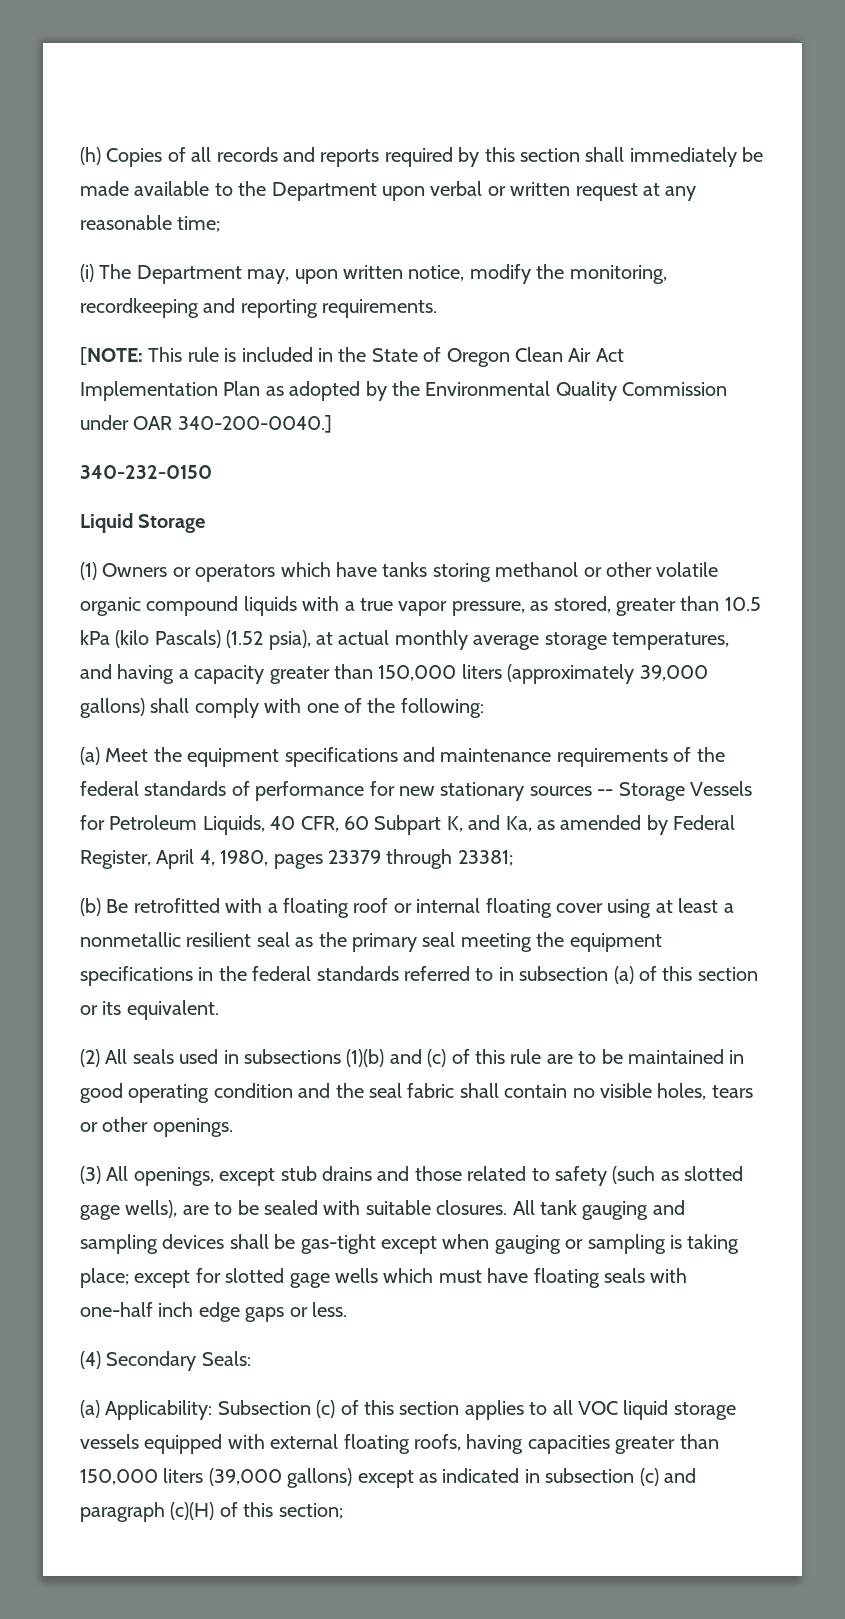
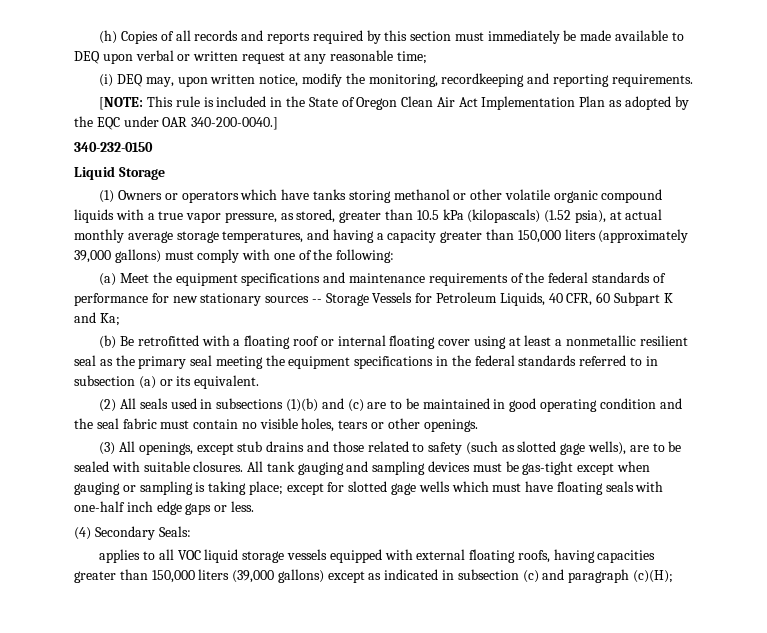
[585,147,625,162] shall -> [454,32,484,41] must
[238,181,377,201] the Department -> [74,51,100,64] DEQ
[99,264,242,284] The Department -> [117,74,144,87] DEQ
[425,381,728,401] Environmental Quality Commission -> [96,117,120,130] EQC
[115,630,221,648] (kilo Pascals) -> [467,209,541,223] (kilopascals)
[150,698,190,713] shall -> [164,251,194,260] must
[446,815,736,835] [80,849,513,869] K, and Ka, as amended by Federal Register, April 4, 1980, pages 23379 through 23381; -> [663,293,673,303] [74,312,120,326] K and Ka;
[638,966,758,981] of this section -> (156, 382) none
[451,1049,542,1064] of this rule -> (364, 405) none
[459,1083,499,1098] shall -> [160,420,190,429] must
[229,1234,269,1249] shall -> [472,463,502,472] must
[80,1400,460,1420] (a) Applicability: Subsection (c) of this section -> (191, 531) none
[170,1502,343,1520] (c)(H) of this section; -> [632,570,673,583] (c)(H);

